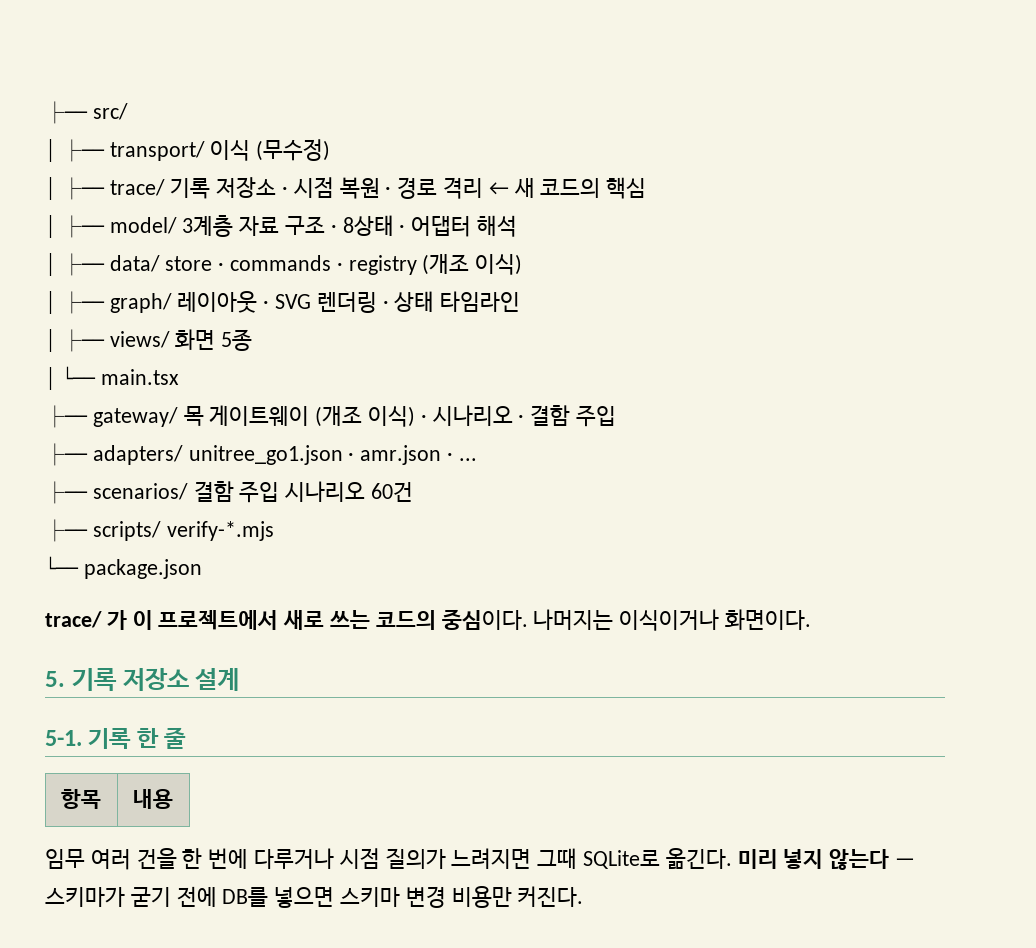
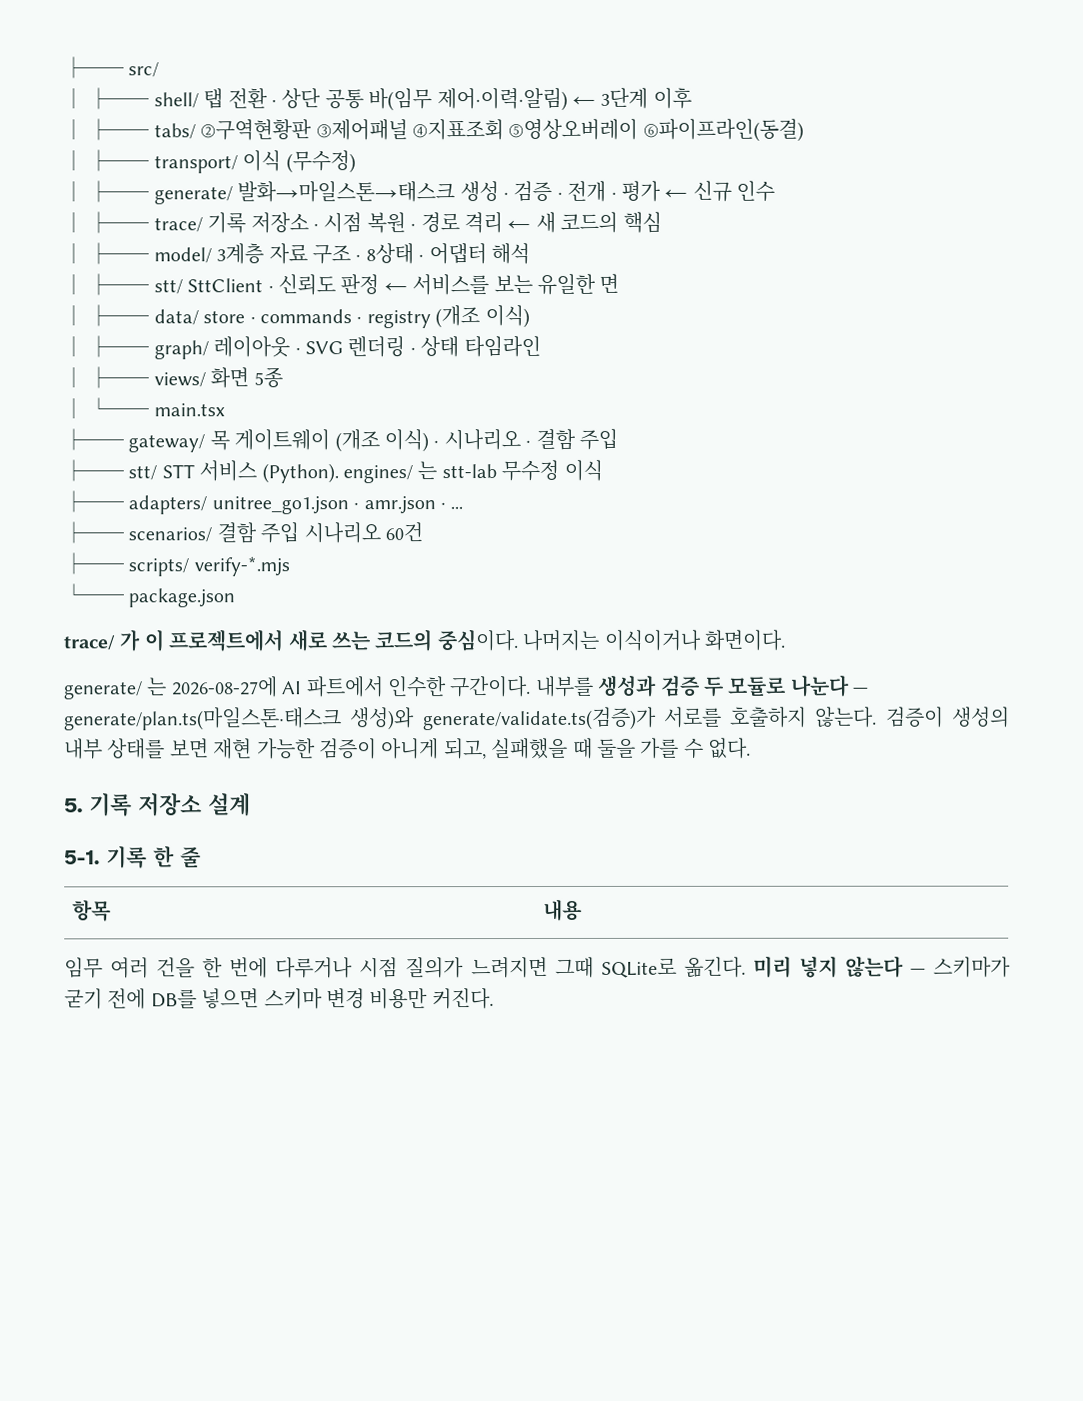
(128, 111) none -> [63,87,692,112] [63,118,804,142] // │ ├── shell/ 탭 전환 · 상단 공통 바(임무 제어·이력·알림) ← 3단계 이후 // │ ├── tabs/ ②구역현황판 ③제어패널 ④지표조회 ⑤영상오버레이 ⑥파이프라인(동결)
(331, 150) none -> [63,180,776,205] // │ ├── generate/ 발화→마일스톤→태스크 생성 · 검증 · 전개 · 평가 ← 신규 인수
(518, 226) none -> [63,273,620,296] // │ ├── stt/ SttClient · 신뢰도 판정 ← 서비스를 보는 유일한 면
(617, 416) none -> [63,459,603,484] // ├── stt/ STT 서비스 (Python). engines/ 는 stt-lab 무수정 이식
(812, 619) none -> [63,674,869,700] [64,706,1010,731] [64,737,752,760] // generate/ 는 2026-08-27에 AI 파트에서 인수한 구간이다. 내부를 생성과 검증 두 모듈로 나눈다 — generate/plan.ts(마일스톤·태스크 생성)와 generate/validate.ts(검증)가 서로를 호출하지 않는다. 검증이 생성의 내부 상태를 보면 재현 가능한 검증이 아니게 되고, 실패했을 때 둘을 가를 수 없다.

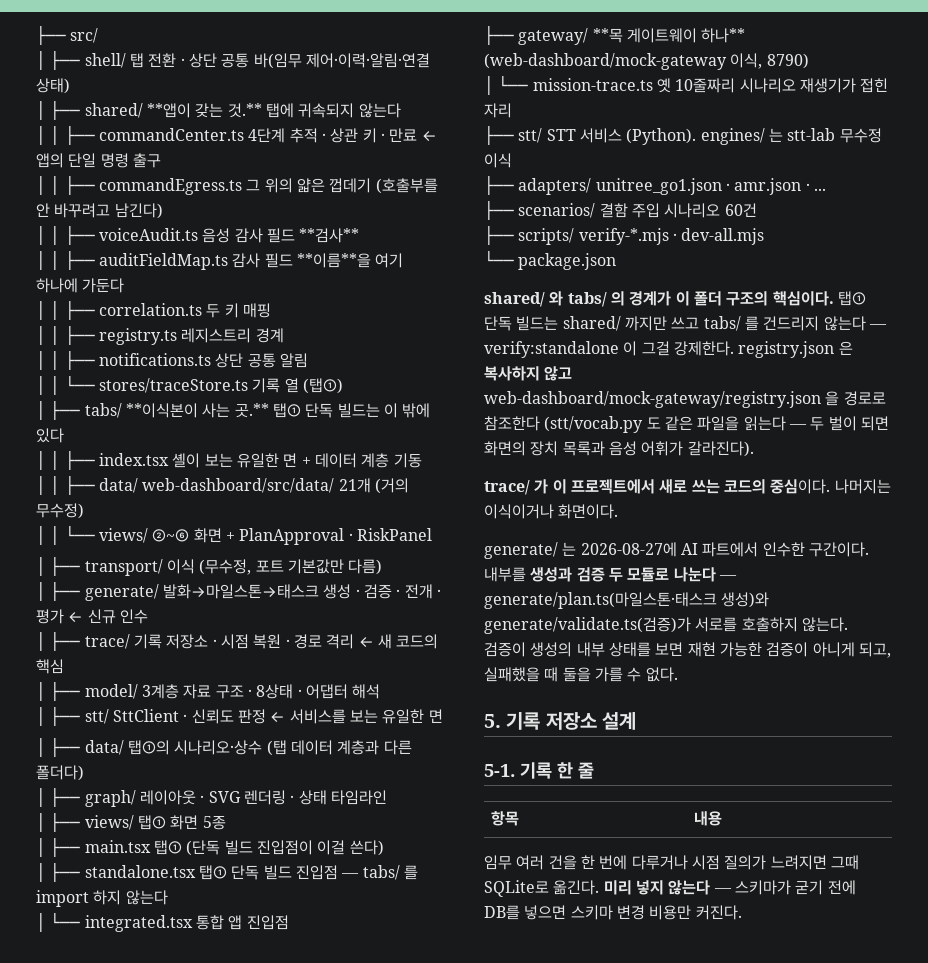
[436,87,692,112] [63,118,804,142] 제어·이력·알림) ← 3단계 이후 // │ ├── tabs/ ②구역현황판 ③제어패널 ④지표조회 ⑤영상오버레이 ⑥파이프라인(동결) -> [305,53,430,68] [36,78,70,94] [36,100,401,120] [36,125,437,145] [36,153,161,168] [36,175,438,195] [36,203,163,219] [36,225,360,245] [36,250,404,270] [36,278,125,293] [36,300,271,320] [36,325,284,345] [36,350,308,370] [36,375,343,395] [36,400,431,420] [36,428,64,443] [36,450,422,470] [36,475,409,495] [36,503,84,519] [36,525,432,545] 제어·이력·알림·연결 상태) // │ ├── shared/ **앱이 갖는 것.** 탭에 귀속되지 않는다 // │ │ ├── commandCenter.ts 4단계 추적 · 상관 키 · 만료 ← 앱의 단일 명령 출구 // │ │ ├── commandEgress.ts 그 위의 얇은 껍데기 (호출부를 안 바꾸려고 남긴다) // │ │ ├── voiceAudit.ts 음성 감사 필드 **검사** // │ │ ├── auditFieldMap.ts 감사 필드 **이름**을 여기 하나에 가둔다 // │ │ ├── correlation.ts 두 키 매핑 // │ │ ├── registry.ts 레지스트리 경계 // │ │ ├── notifications.ts 상단 공통 알림 // │ │ └── stores/traceStore.ts 기록 열 (탭①) // │ ├── tabs/ **이식본이 사는 곳.** 탭① 단독 빌드는 이 밖에 있다 // │ │ ├── index.tsx 셸이 보는 유일한 면 + 데이터 계층 기동 // │ │ ├── data/ web-dashboard/src/data/ 21개 (거의 무수정) // │ │ └── views/ ②~⑥ 화면 + PlanApproval · RiskPanel
[285,150,356,174] (무수정) -> [199,559,383,575] (무수정, 포트 기본값만 다름)
[203,305,530,329] store · commands · registry (개조 이식) -> [127,740,412,756] [36,765,84,781] 탭①의 시나리오·상수 (탭 데이터 계층과 다른 폴더다)
(206, 380) none -> [137,815,166,830] 탭①
[88,397,225,417] [63,428,618,453] └── main.tsx // ├── gateway/ 목 게이트웨이 (개조 이식) · 시나리오 · 결함 주입 -> [50,837,384,857] [36,862,418,882] [36,890,168,907] [36,912,289,932] [484,25,746,45] [484,53,809,70] [484,75,889,95] [484,103,512,118] ├── main.tsx 탭① (단독 빌드 진입점이 이걸 쓴다) // │ ├── standalone.tsx 탭① 단독 빌드 진입점 — tabs/ 를 import 하지 않는다 // │ └── integrated.tsx 통합 앱 진입점 // ├── gateway/ **목 게이트웨이 하나** (web-dashboard/mock-gateway 이식, 8790) // │ └── mission-trace.ts 옛 10줄짜리 시나리오 재생기가 접힌 자리
(290, 566) none -> [672,228,765,245] · dev-all.mjs
(236, 598) none -> [484,291,866,307] [484,316,887,331] [484,341,853,358] [484,366,573,381] [484,391,886,408] [484,416,889,433] [484,441,754,457] // shared/ 와 tabs/ 의 경계가 이 폴더 구조의 핵심이다. 탭① 단독 빌드는 shared/ 까지만 쓰고 tabs/ 를 건드리지 않는다 — verify:standalone 이 그걸 강제한다. registry.json 은 복사하지 않고 web-dashboard/mock-gateway/registry.json 을 경로로 참조한다 (stt/vocab.py 도 같은 파일을 읽는다 — 두 벌이 되면 화면의 장치 목록과 음성 어휘가 갈라진다).

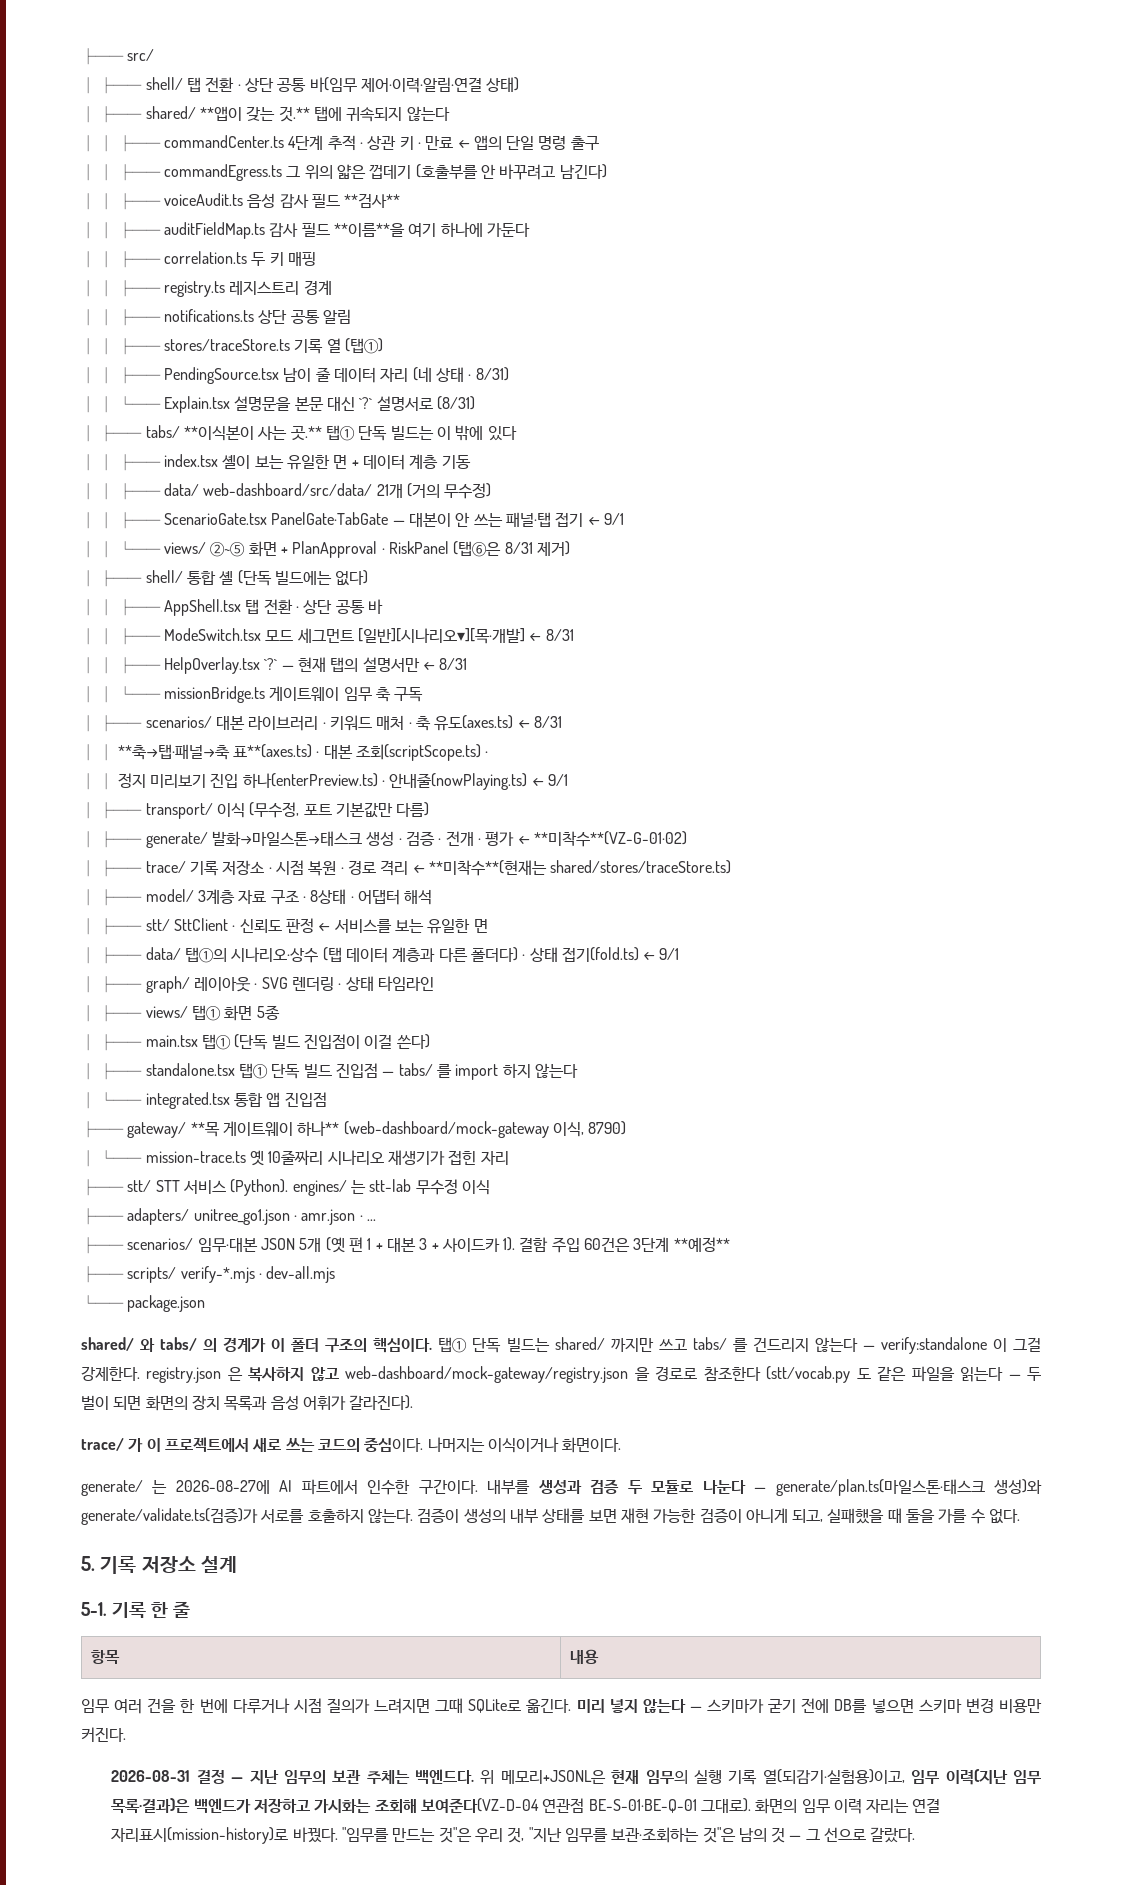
[64,375,95,391] └── -> [117,338,161,355] ├──
(343, 386) none -> [81,367,509,384] [81,396,475,413] // │ │ ├── PendingSource.tsx 남이 줄 데이터 자리 (네 상태 · 8/31) // │ │ └── Explain.tsx 설명문을 본문 대신 `?` 설명서로 (8/31)
(84, 511) none -> [81,512,624,529] // │ │ ├── ScenarioGate.tsx PanelGate·TabGate — 대본이 안 쓰는 패널·탭 접기 ← 9/1
[152,529,190,542] ②~⑥ -> [210,542,246,557] ②~⑤
(432, 534) none -> [453,541,570,557] [81,570,369,587] [81,599,383,616] [81,628,574,645] [81,657,468,674] [81,686,424,703] [81,715,562,732] [81,744,489,761] [81,773,568,790] (탭⑥은 8/31 제거) // │ ├── shell/ 통합 셸 (단독 빌드에는 없다) // │ │ ├── AppShell.tsx 탭 전환 · 상단 공통 바 // │ │ ├── ModeSwitch.tsx 모드 세그먼트 [일반][시나리오▾][목·개발] ← 8/31 // │ │ ├── HelpOverlay.tsx `?` — 현재 탭의 설명서만 ← 8/31 // │ │ └── missionBridge.ts 게이트웨이 임무 축 구독 // │ ├── scenarios/ 대본 라이브러리 · 키워드 매처 · 축 유도(axes.ts) ← 8/31 // │ │ **축→탭·패널→축 표**(axes.ts) · 대본 조회(scriptScope.ts) · // │ │ 정지 미리보기 진입 하나(enterPreview.ts) · 안내줄(nowPlaying.ts) ← 9/1
[87,609,148,624] 신규 인수 -> [533,831,687,847] **미착수**(VZ-G-01·02)
[377,634,439,649] [36,659,64,674] 새 코드의 핵심 -> [428,860,732,876] **미착수**(현재는 shared/stores/traceStore.ts)
(84, 773) none -> [522,947,680,962] · 상태 접기(fold.ts) ← 9/1
[599,203,757,218] 결함 주입 시나리오 60건 -> [197,1237,730,1253] 임무·대본 JSON 5개 (옛 편 1 + 대본 3 + 사이드카 1). 결함 주입 60건은 3단계 **예정**
(742, 912) none -> [111,1769,1042,1785] [111,1798,941,1814] [111,1827,916,1844] // 2026-08-31 결정 — 지난 임무의 보관 주체는 백엔드다. 위 메모리+JSONL은 현재 임무의 실행 기록 열(되감기·실험용)이고, 임무 이력(지난 임무 목록·결과)은 백엔드가 저장하고 가시화는 조회해 보여준다(VZ-D-04 연관점 BE-S-01·BE-Q-01 그대로). 화면의 임무 이력 자리는 연결 자리표시(mission-history)로 바꿨다. "임무를 만드는 것"은 우리 것, "지난 임무를 보관·조회하는 것"은 남의 것 — 그 선으로 갈랐다.

